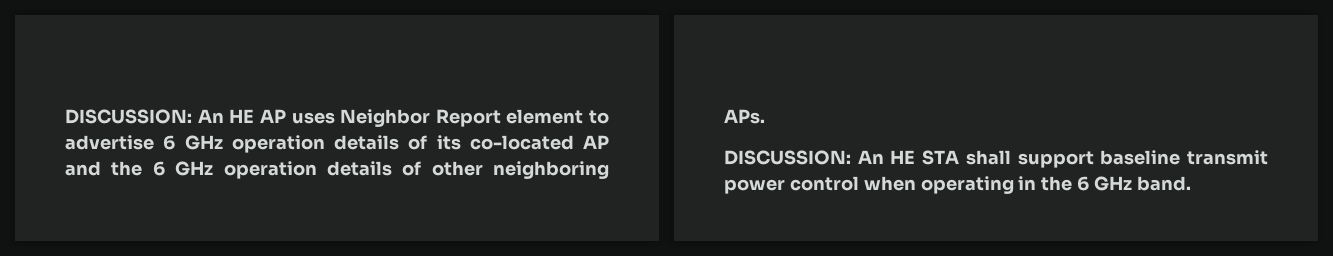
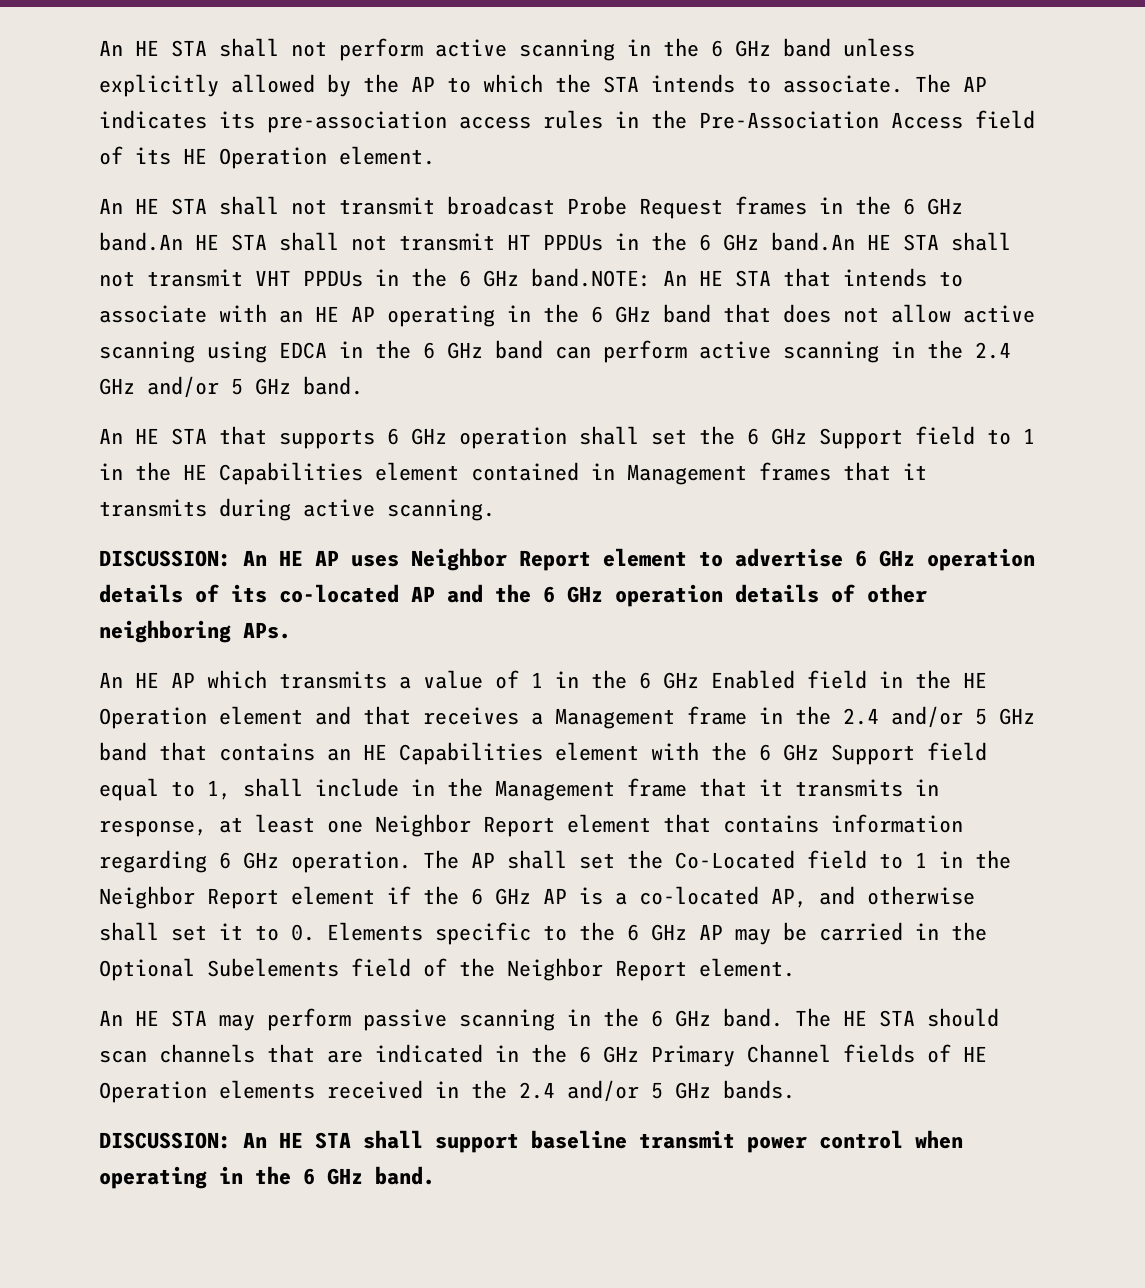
(65, 116) none -> [99,38,915,61] [99,74,987,97] [99,110,1035,133] [99,146,435,169] [99,196,963,219] [99,232,1011,251] [99,268,963,287] [99,304,1035,327] [99,340,1011,363] [99,376,363,398] [99,426,1035,449] [99,462,927,485] [99,498,495,521] An HE STA shall not perform active scanning in the 6 GHz band unless explicitly allowed by the AP to which the STA intends to associate. The AP indicates its pre-association access rules in the Pre-Association Access field of its HE Operation element. // An HE STA shall not transmit broadcast Probe Request frames in the 6 GHz band.An HE STA shall not transmit HT PPDUs in the 6 GHz band.An HE STA shall not transmit VHT PPDUs in the 6 GHz band.NOTE: An HE STA that intends to associate with an HE AP operating in the 6 GHz band that does not allow active scanning using EDCA in the 6 GHz band can perform active scanning in the 2.4 GHz and/or 5 GHz band. // An HE STA that supports 6 GHz operation shall set the 6 GHz Support field to 1 in the HE Capabilities element contained in Management frames that it transmits during active scanning. //
(765, 116) none -> [99,670,987,689] [99,706,1035,729] [99,742,987,765] [99,778,939,801] [99,814,963,837] [99,850,1011,873] [99,886,975,909] [99,922,987,945] [99,958,795,981] [99,1008,999,1031] [99,1044,987,1067] [99,1080,795,1103] // An HE AP which transmits a value of 1 in the 6 GHz Enabled field in the HE Operation element and that receives a Management frame in the 2.4 and/or 5 GHz band that contains an HE Capabilities element with the 6 GHz Support field equal to 1, shall include in the Management frame that it transmits in response, at least one Neighbor Report element that contains information regarding 6 GHz operation. The AP shall set the Co-Located field to 1 in the Neighbor Report element if the 6 GHz AP is a co-located AP, and otherwise shall set it to 0. Elements specific to the 6 GHz AP may be carried in the Optional Subelements field of the Neighbor Report element. // An HE STA may perform passive scanning in the 6 GHz band. The HE STA should scan channels that are indicated in the 6 GHz Primary Channel fields of HE Operation elements received in the 2.4 and/or 5 GHz bands.

